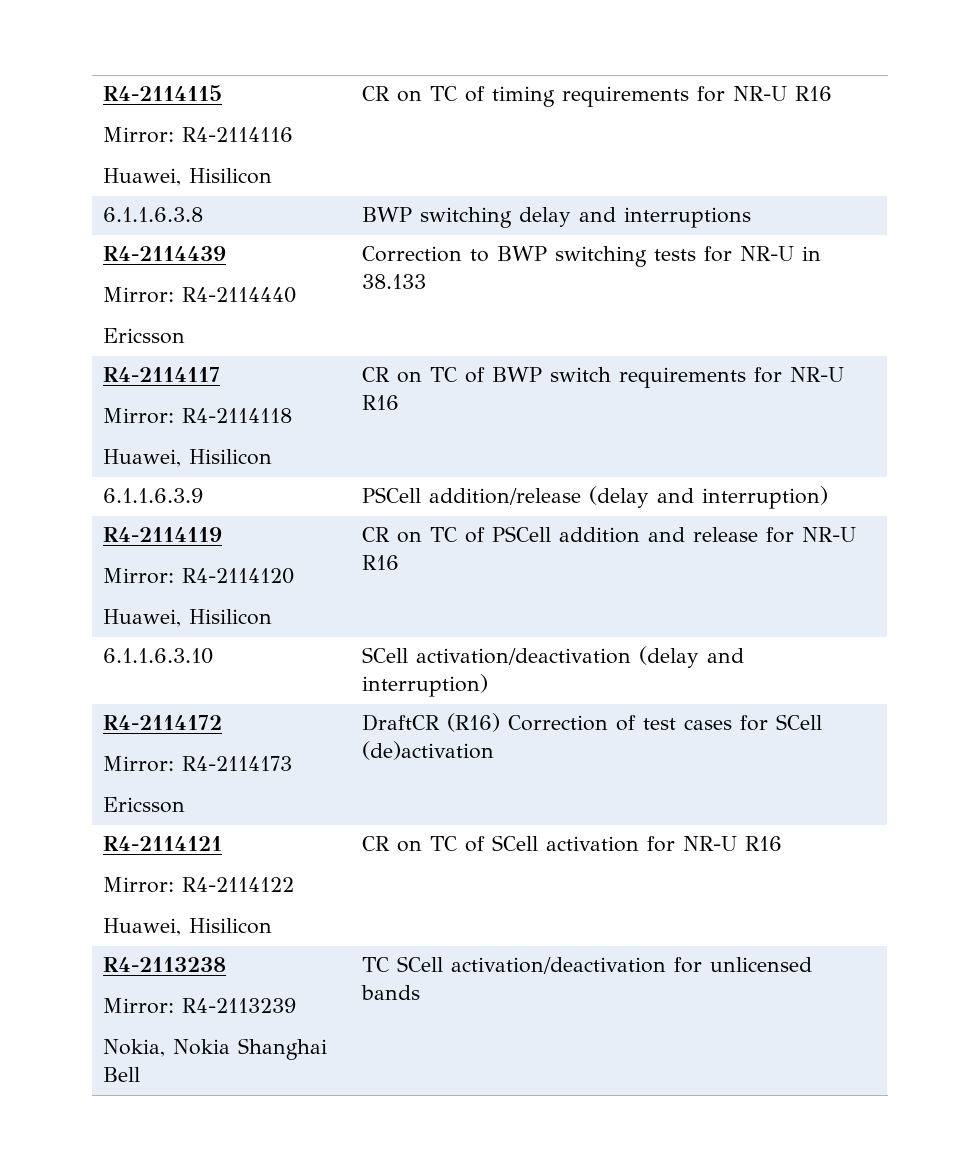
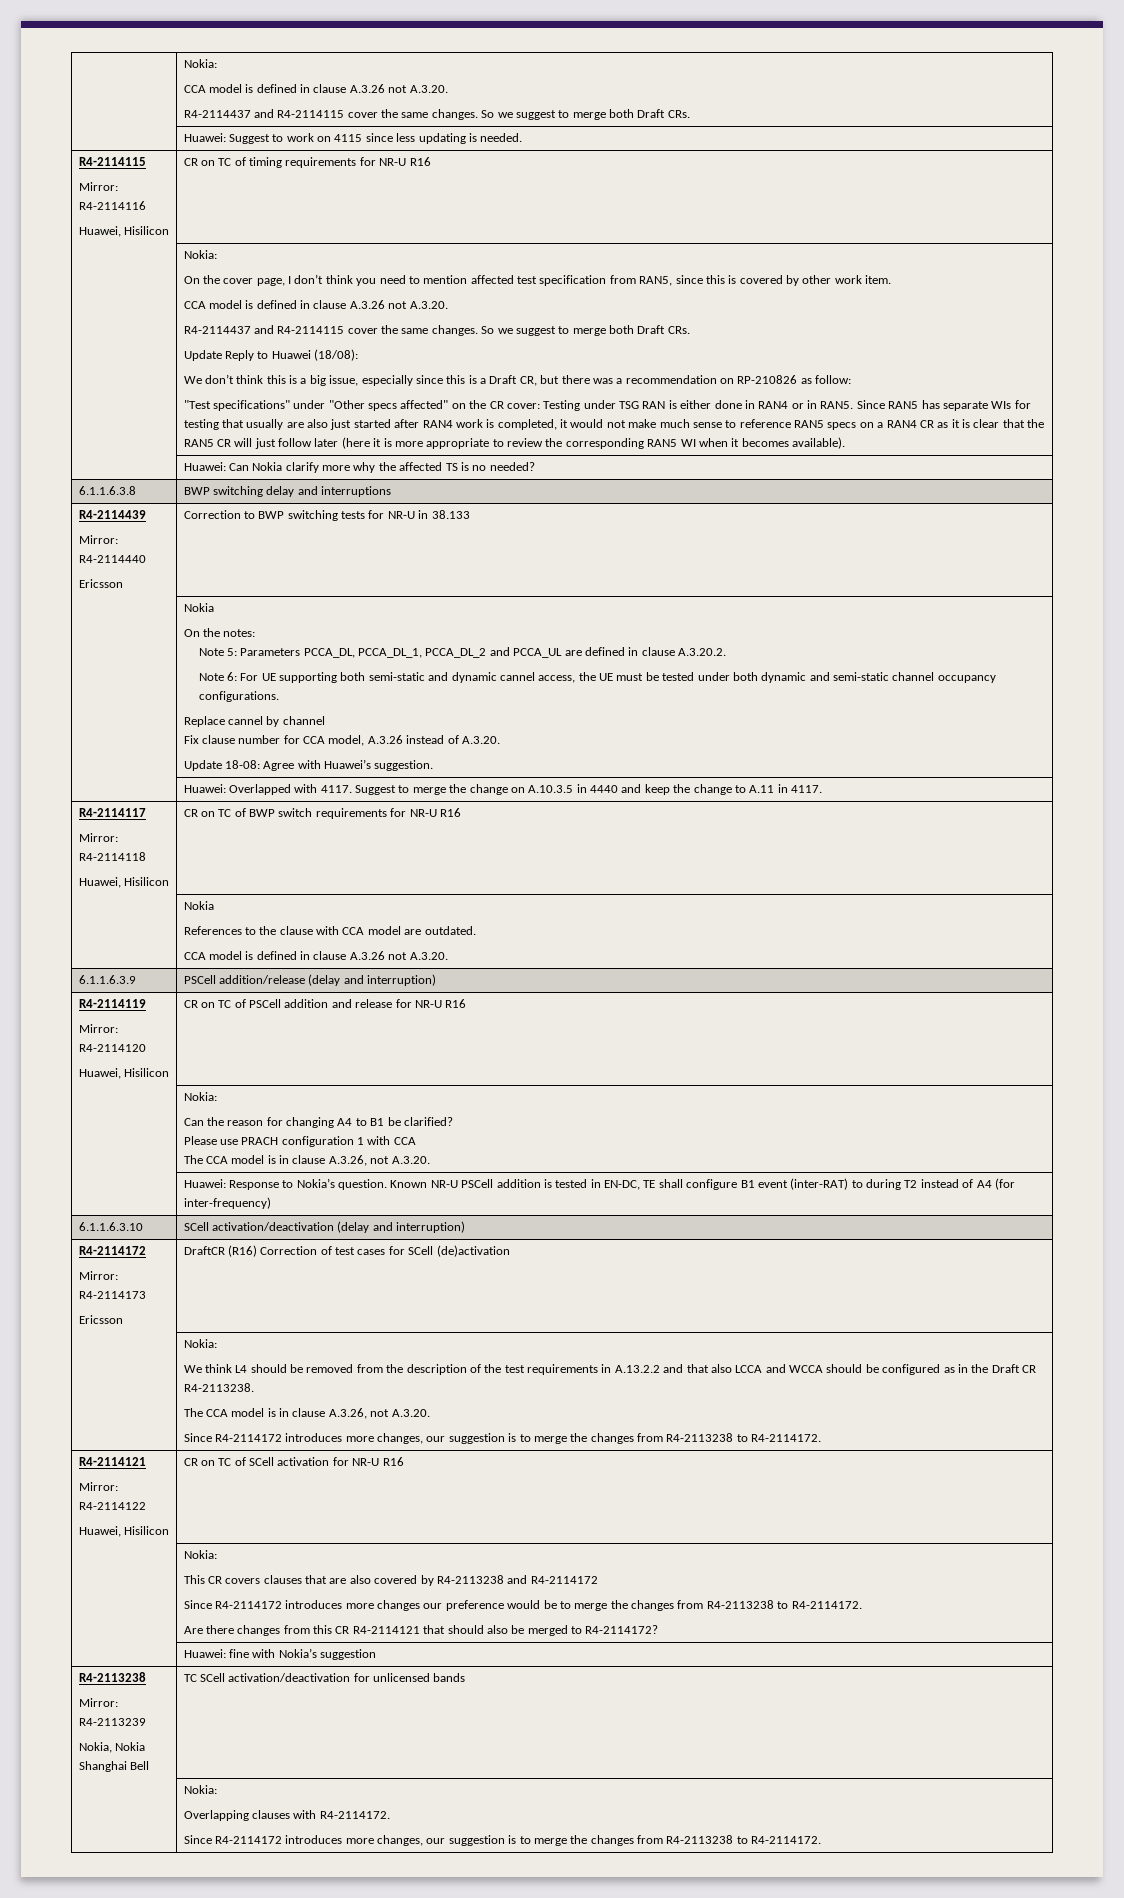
(103, 93) none -> [183,59,217,68] [183,84,448,93] [183,109,690,120] [183,133,523,144] | Nokia: // CCA model is defined in clause A.3.26 not A.3.20. // R4-2114437 and R4-2114115 cover the same changes. So we suggest to merge both Draft CRs. // | Huawei: Suggest to work on 4115 since less updating is needed. //
(833, 93) none -> [183,250,217,259] [183,274,892,286] [183,300,448,309] [183,325,690,336] [183,349,359,361] [183,374,852,386] [183,400,1031,411] [183,419,1045,430] [183,437,846,449] [183,462,535,473] // | Nokia: // On the cover page, I don’t think you need to mention affected test specification from RAN5, since this is covered by other work item. // CCA model is defined in clause A.3.26 not A.3.20. // R4-2114437 and R4-2114115 cover the same changes. So we suggest to merge both Draft CRs. // Update Reply to Huawei (18/08): // We don’t think this is a big issue, especially since this is a Draft CR, but there was a recommendation on RP-210826 as follow: // "Test specifications" under "Other specs affected" on the CR cover: Testing under TSG RAN is either done in RAN4 or in RAN5. Since RAN5 has separate WIs for testing that usually are also just started after RAN4 work is completed, it would not make much sense to reference RAN5 specs on a RAN4 CR as it is clear that the RAN5 CR will just follow later (here it is more appropriate to review the corresponding RAN5 WI when it becomes available). // | Huawei: Can Nokia clarify more why the affected TS is no needed?
(427, 281) none -> [183,603,214,612] [183,628,256,637] [198,647,727,658] [198,672,996,683] [198,691,279,702] [183,716,325,727] [183,735,500,746] [183,759,434,771] [183,784,823,795] // | Nokia // On the notes: // Note 5: Parameters PCCA_DL, PCCA_DL_1, PCCA_DL_2 and PCCA_UL are defined in clause A.3.20.2. // Note 6: For UE supporting both semi-static and dynamic cannel access, the UE must be tested under both dynamic and semi-static channel occupancy configurations. // Replace cannel by channel // Fix clause number for CCA model, A.3.26 instead of A.3.20. // Update 18-08: Agree with Huawei’s suggestion. // | Huawei: Overlapped with 4117. Suggest to merge the change on A.10.3.5 in 4440 and keep the change to A.11 in 4117.
(400, 402) none -> [183,901,214,910] [183,926,476,935] [183,951,448,960] // | Nokia // References to the clause with CCA model are outdated. // CCA model is defined in clause A.3.26 not A.3.20.
(400, 562) none -> [183,1092,217,1101] [183,1117,453,1128] [183,1136,416,1147] [183,1155,430,1166] [183,1178,1015,1190] [183,1197,271,1209] // | Nokia: // Can the reason for changing A4 to B1 be clarified? // Please use PRACH configuration 1 with CCA // The CCA model is in clause A.3.26, not A.3.20. // | Huawei: Response to Nokia’s question. Known NR-U PSCell addition is tested in EN-DC, TE shall configure B1 event (inter-RAT) to during T2 instead of A4 (for inter-frequency)
(495, 750) none -> [183,1339,217,1348] [183,1364,1037,1375] [183,1383,254,1392] [183,1408,430,1419] [183,1433,822,1444] // | Nokia: // We think L4 should be removed from the description of the test requirements in A.13.2.2 and that also LCCA and WCCA should be configured as in the Draft CR R4-2113238. // The CCA model is in clause A.3.26, not A.3.20. // Since R4-2114172 introduces more changes, our suggestion is to merge the changes from R4-2113238 to R4-2114172.
(783, 843) none -> [183,1550,217,1559] [183,1575,598,1586] [183,1600,862,1611] [183,1625,659,1636] [183,1648,377,1660] // | Nokia: // This CR covers clauses that are also covered by R4-2113238 and R4-2114172 // Since R4-2114172 introduces more changes our preference would be to merge the changes from R4-2113238 to R4-2114172. // Are there changes from this CR R4-2114121 that should also be merged to R4-2114172? // | Huawei: fine with Nokia’s suggestion
(421, 992) none -> [183,1785,217,1794] [183,1810,390,1821] [183,1835,822,1846] // | Nokia: // Overlapping clauses with R4-2114172. // Since R4-2114172 introduces more changes, our suggestion is to merge the changes from R4-2113238 to R4-2114172.

